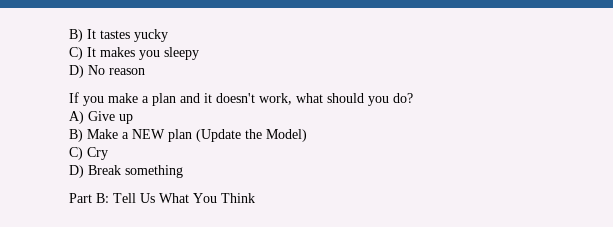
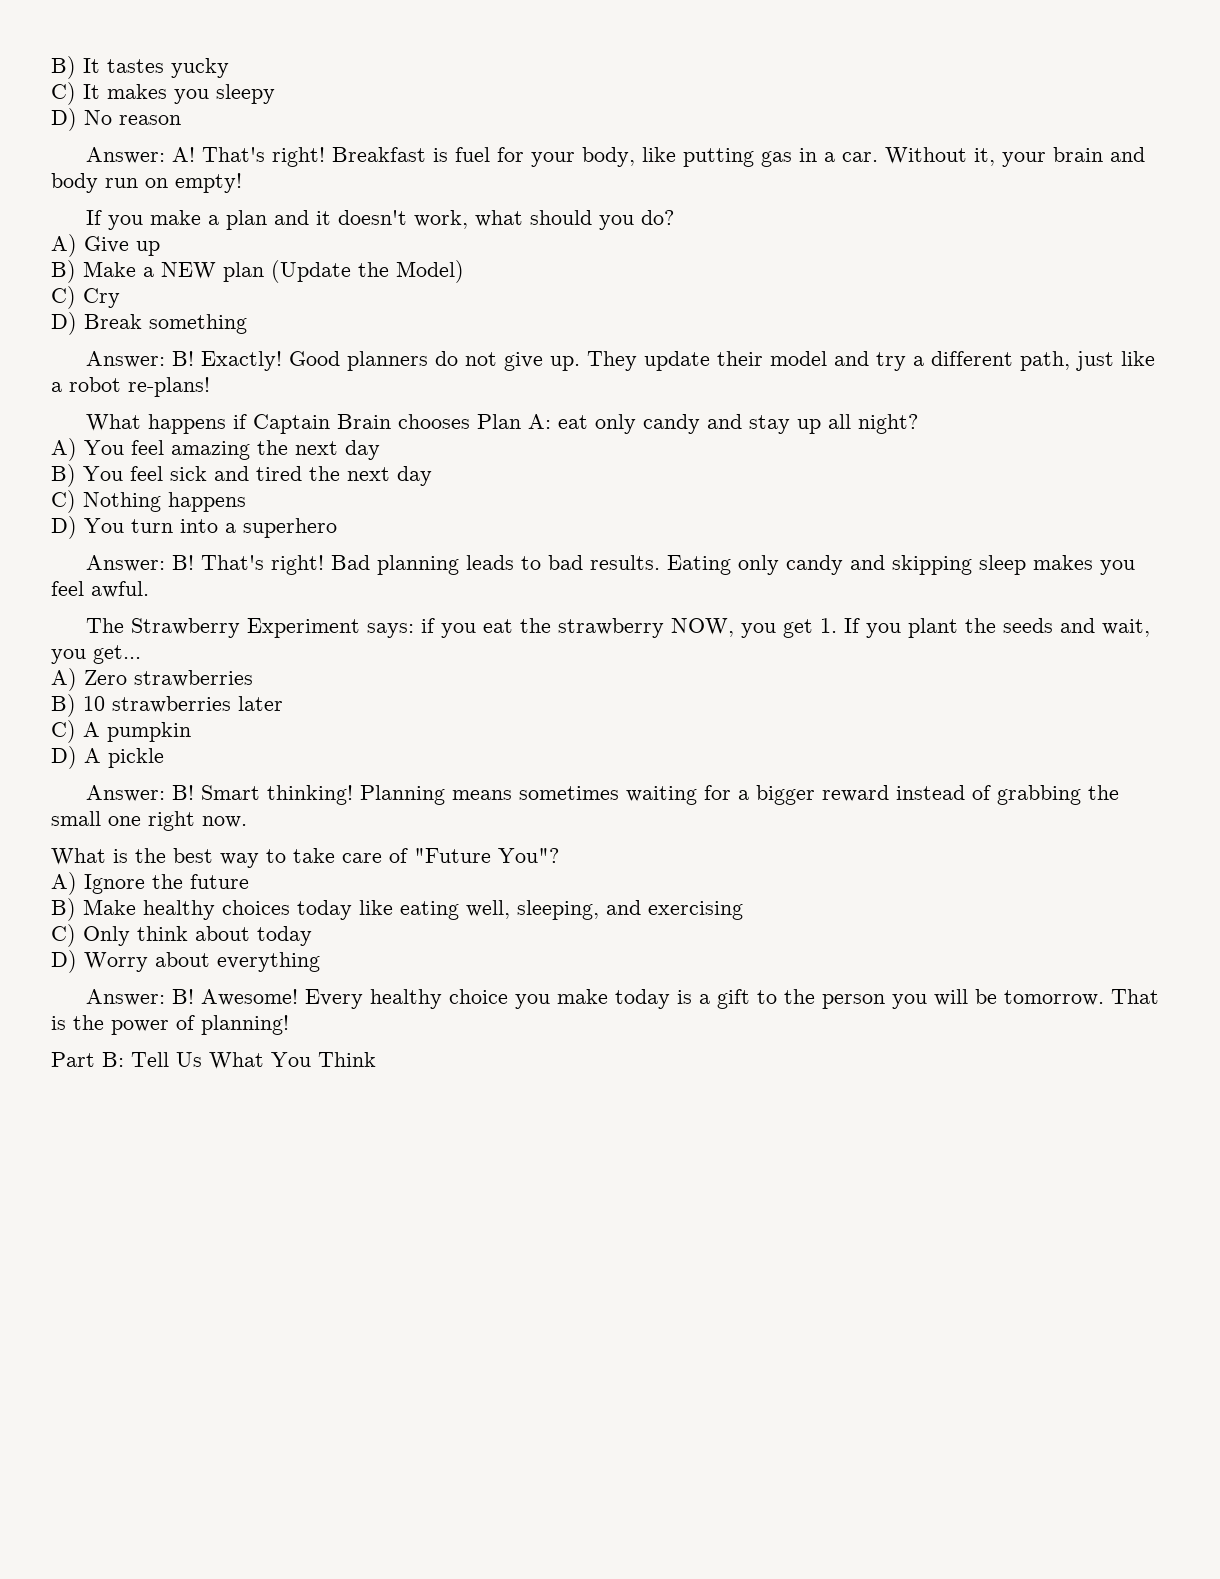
(145, 71) none -> [85,147,1145,167] [51,173,242,193] // Answer: A! That's right! Breakfast is fuel for your body, like putting gas in a car. Without it, your brain and body run on empty!
(183, 171) none -> [85,351,1155,371] [51,377,210,397] [85,414,918,434] [51,438,380,461] [51,464,432,487] [51,490,246,513] [51,516,337,539] [85,555,1135,575] [51,581,149,598] [85,618,1150,638] [51,645,141,664] [51,668,253,691] [51,694,283,717] [51,720,191,743] [51,746,164,769] [85,785,1119,805] [51,811,247,831] [51,848,559,868] [51,872,249,895] [51,898,743,921] [51,924,312,947] [51,950,320,973] [85,989,1159,1009] [51,1015,289,1035] // Answer: B! Exactly! Good planners do not give up. They update their model and try a different path, just like a robot re-plans! // What happens if Captain Brain chooses Plan A: eat only candy and stay up all night? // A) You feel amazing the next day // B) You feel sick and tired the next day // C) Nothing happens // D) You turn into a superhero // Answer: B! That's right! Bad planning leads to bad results. Eating only candy and skipping sleep makes you feel awful. // The Strawberry Experiment says: if you eat the strawberry NOW, you get 1. If you plant the seeds and wait, you get... // A) Zero strawberries // B) 10 strawberries later // C) A pumpkin // D) A pickle // Answer: B! Smart thinking! Planning means sometimes waiting for a bigger reward instead of grabbing the small one right now. // What is the best way to take care of "Future You"? // A) Ignore the future // B) Make healthy choices today like eating well, sleeping, and exercising // C) Only think about today // D) Worry about everything // Answer: B! Awesome! Every healthy choice you make today is a gift to the person you will be tomorrow. That is the power of planning!

